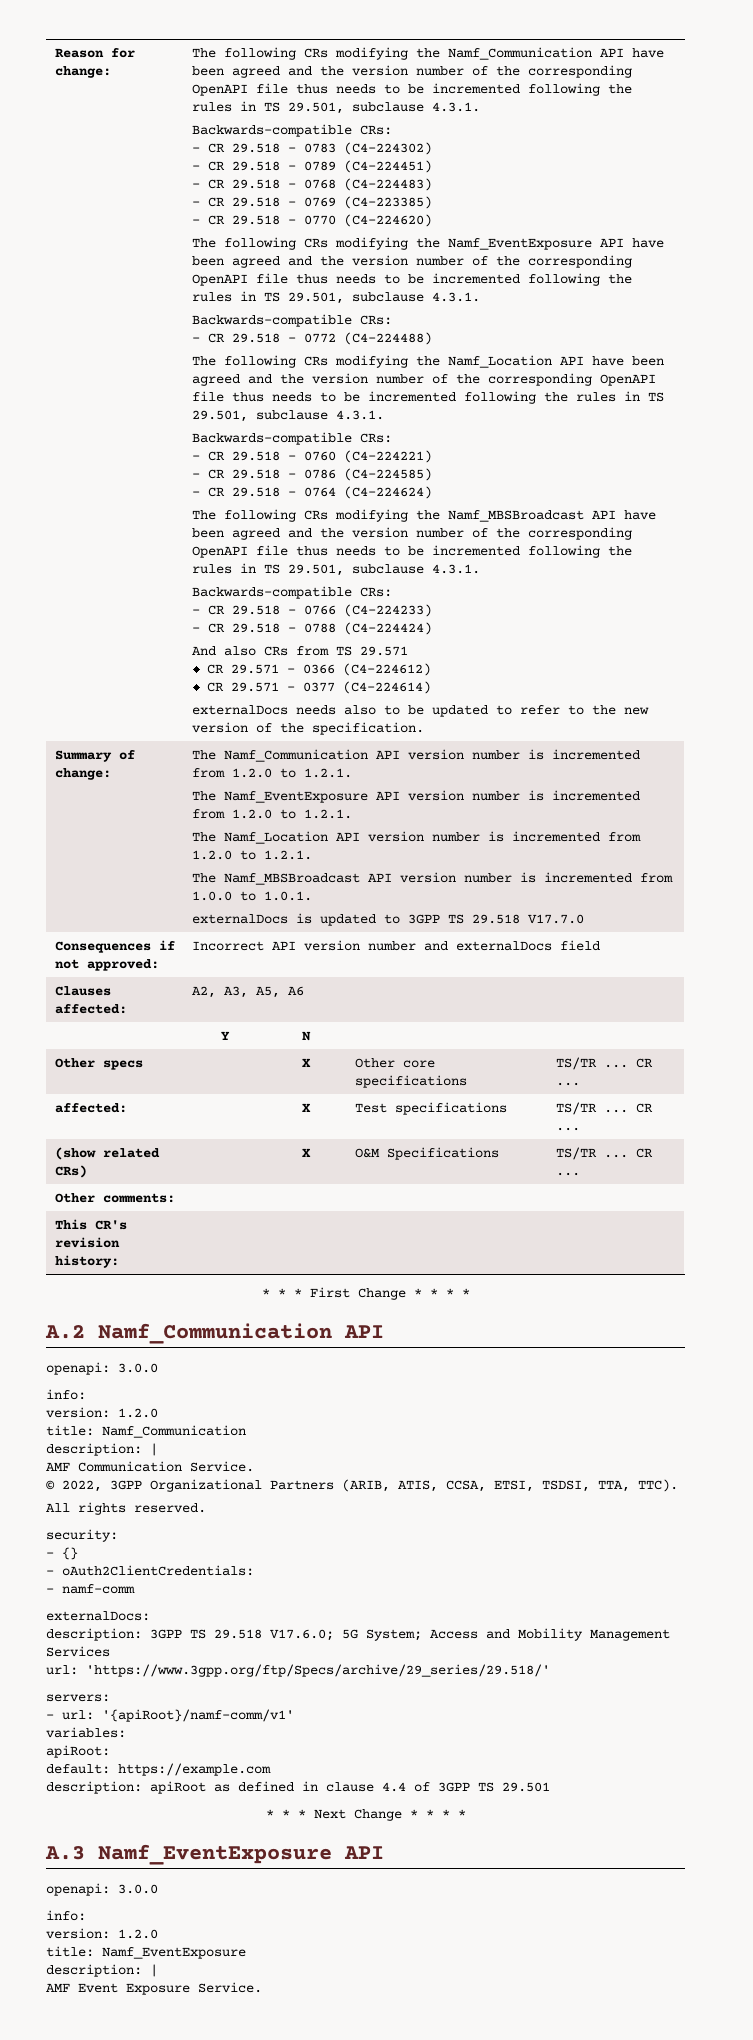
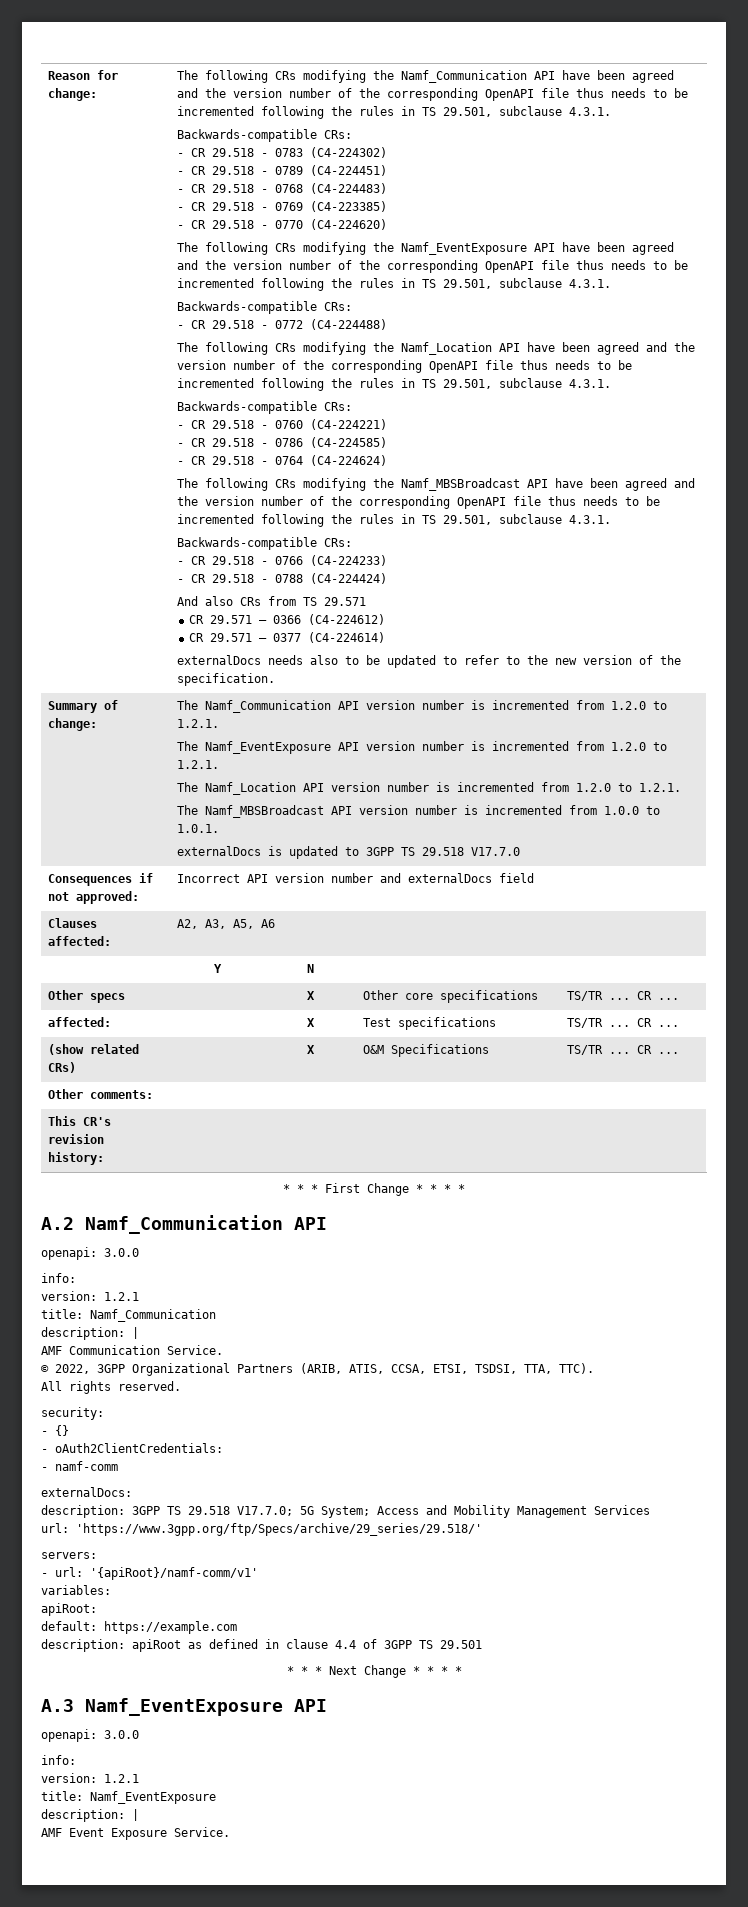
[118,1408,158,1418] 1.2.0 -> [104,1292,139,1301] 1.2.1
[270,1629,334,1641] V17.6.0; -> [237,1506,293,1516] V17.7.0;
[118,1929,158,1939] 1.2.0 -> [104,1774,139,1783] 1.2.1

